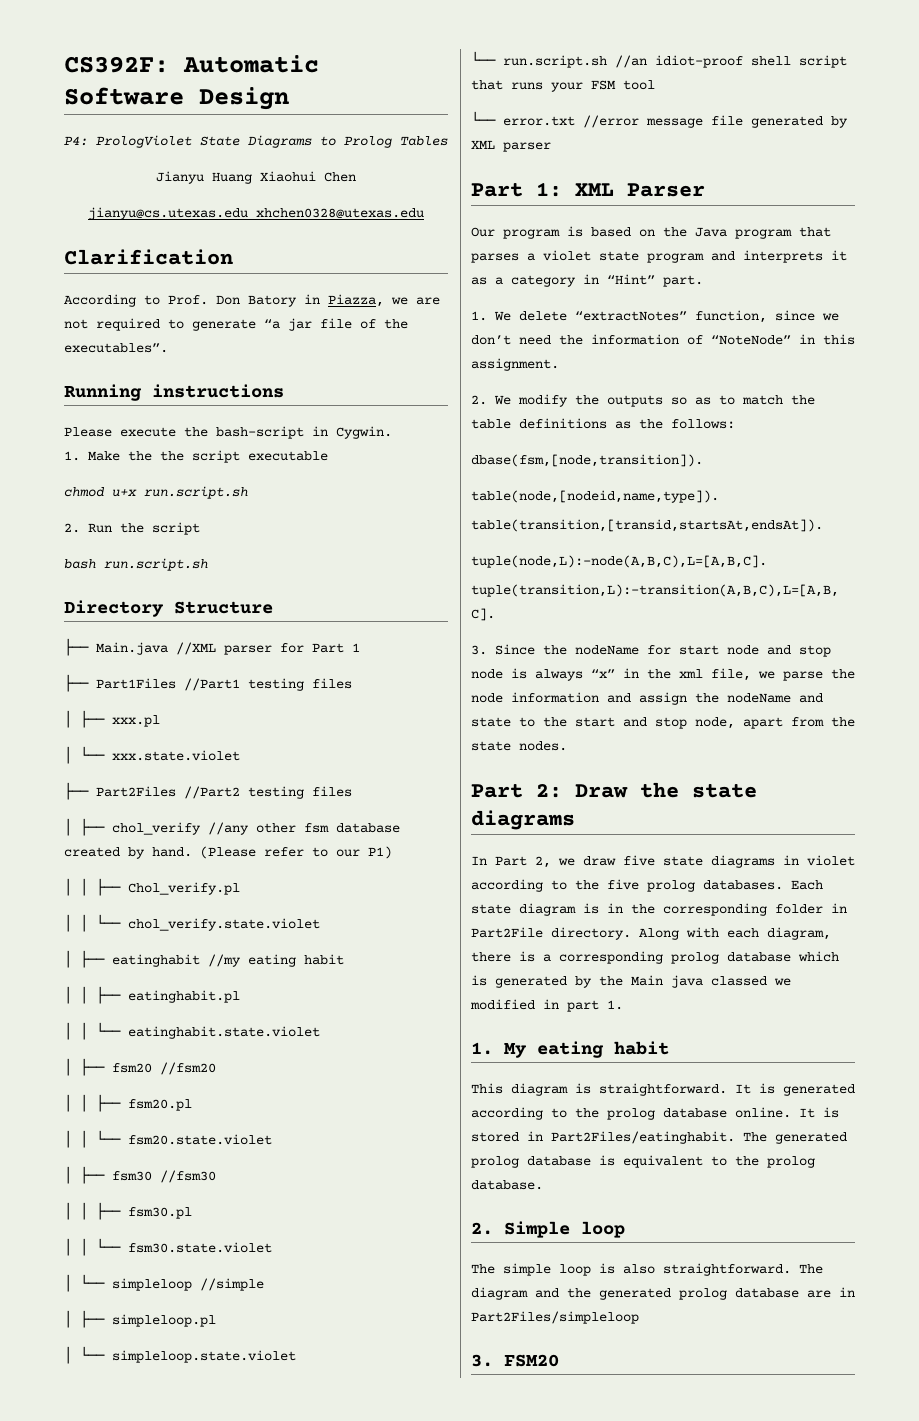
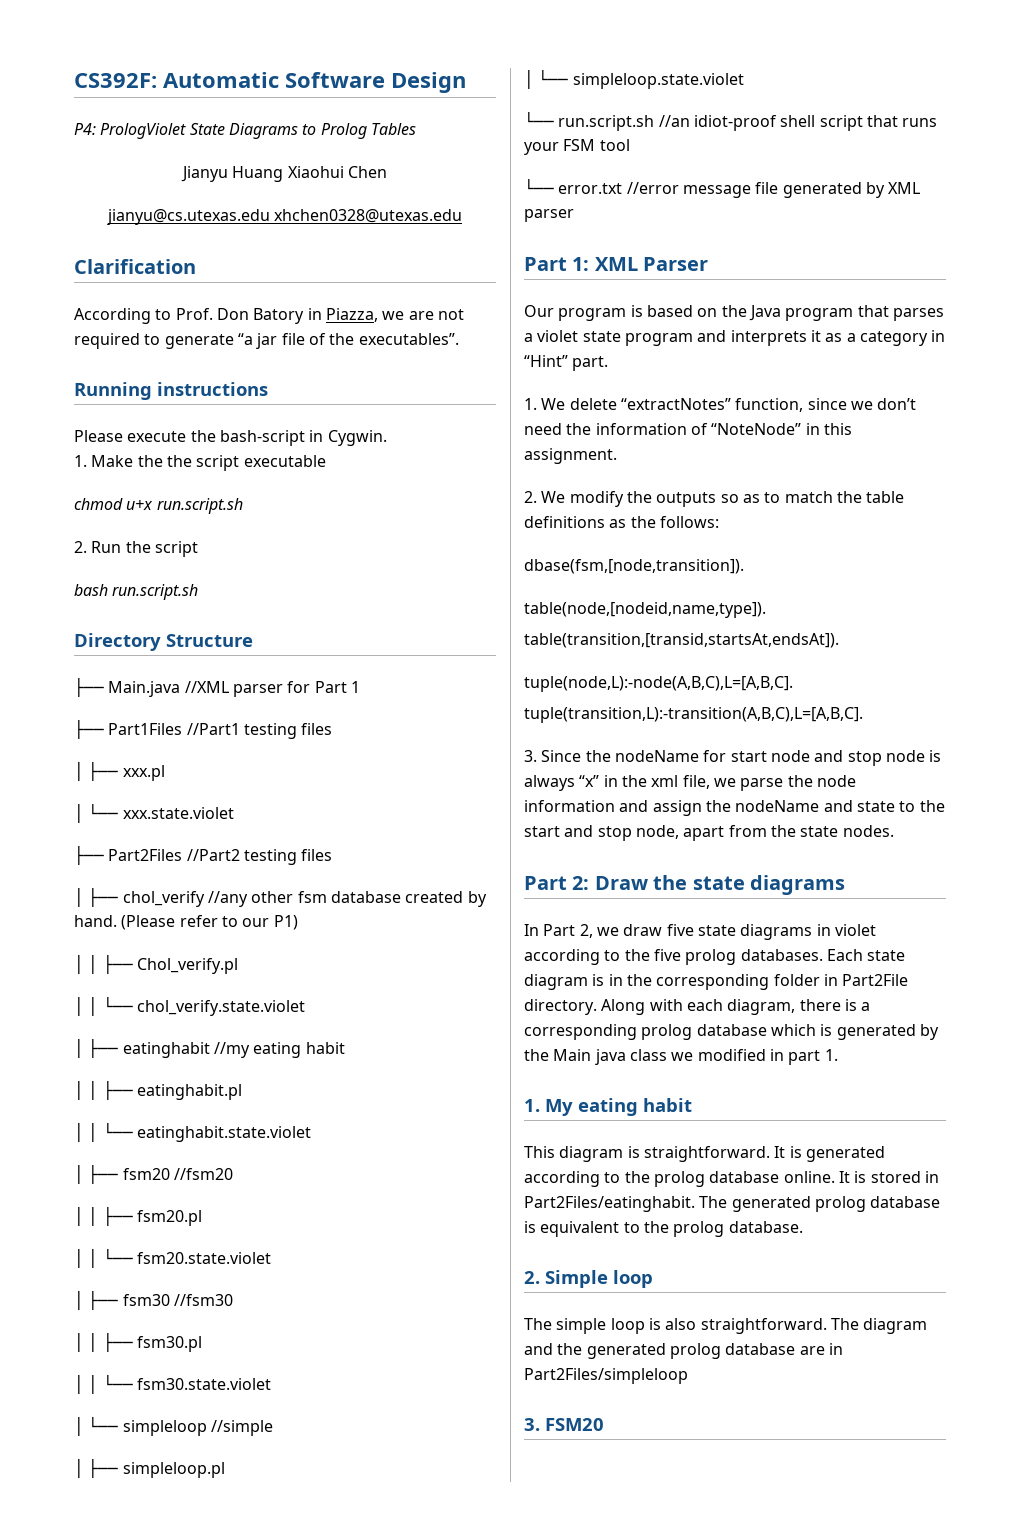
[711,976,767,986] classed -> [629,1049,667,1061] class

